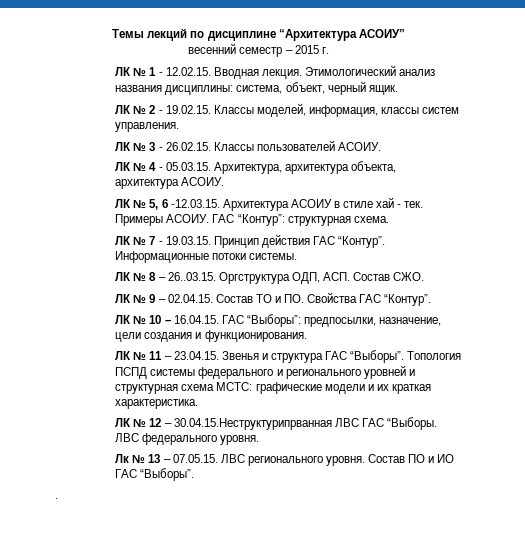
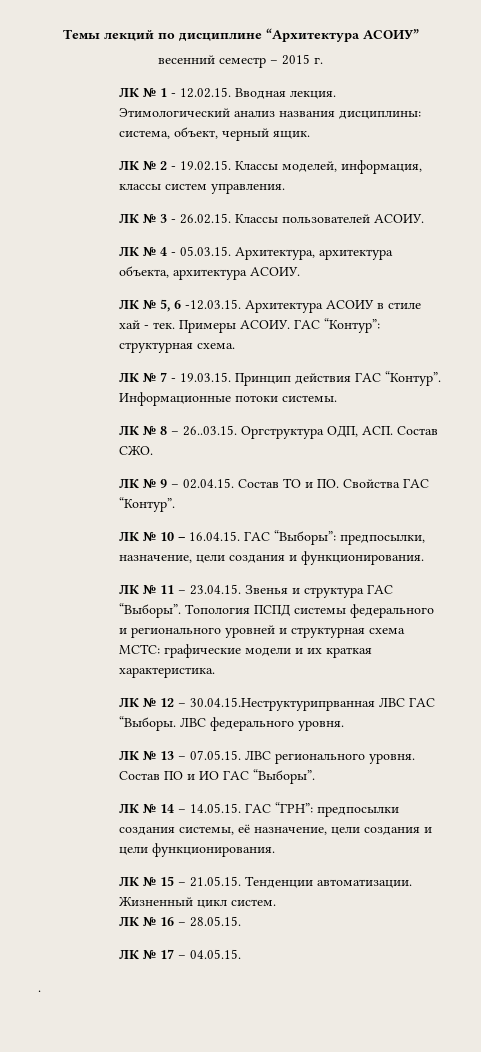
[115,454,130,463] Лк -> [118,751,139,761] ЛК
(195, 474) none -> [118,802,399,817] [118,824,432,835] [118,843,275,857] [118,876,412,888] [118,897,276,908] [118,916,241,927] [118,949,241,960] // ЛК № 14 – 14.05.15. ГАС “ГРН”: предпосылки создания системы, её назначение, цели создания и цели функционирования. // ЛК № 15 – 21.05.15. Тенденции автоматизации. Жизненный цикл систем. // ЛК № 16 – 28.05.15. // ЛК № 17 – 04.05.15.

